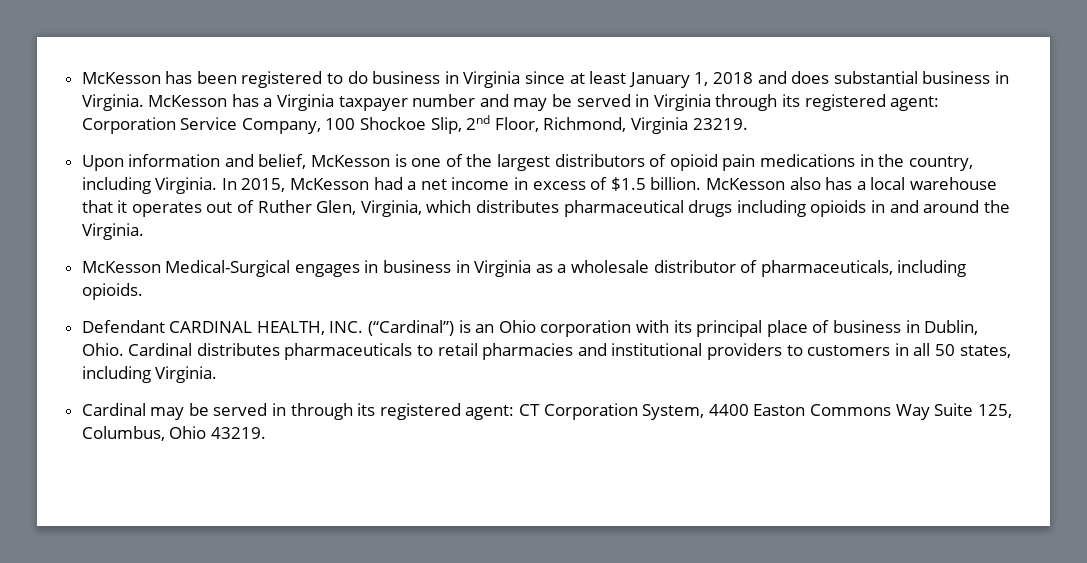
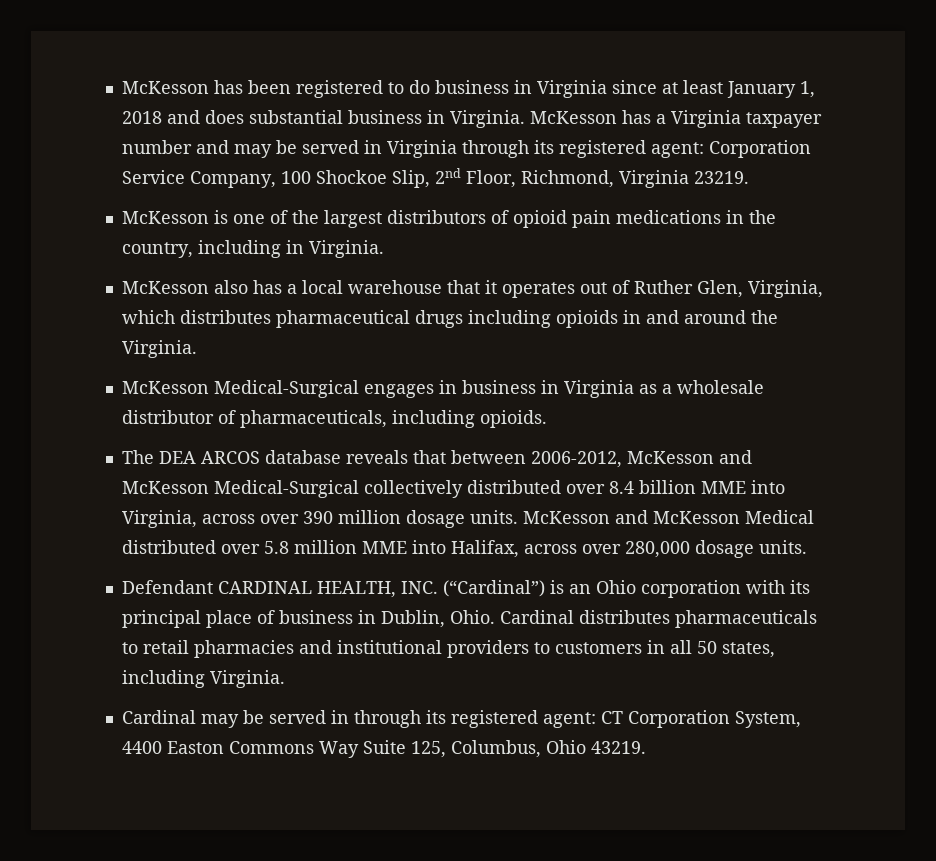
[81,154,307,171] Upon information and belief, -> (749, 177) none
[155,177,702,194] Virginia. In 2015, McKesson had a net income in excess of $1.5 billion. -> [285,240,384,258] in Virginia. //
(143, 291) none -> [121,450,752,468] [121,480,785,498] [121,510,814,528] [121,540,807,558] // The DEA ARCOS database reveals that between 2006-2012, McKesson and McKesson Medical-Surgical collectively distributed over 8.4 billion MME into Virginia, across over 390 million dosage units. McKesson and McKesson Medical distributed over 5.8 million MME into Halifax, across over 280,000 dosage units.

